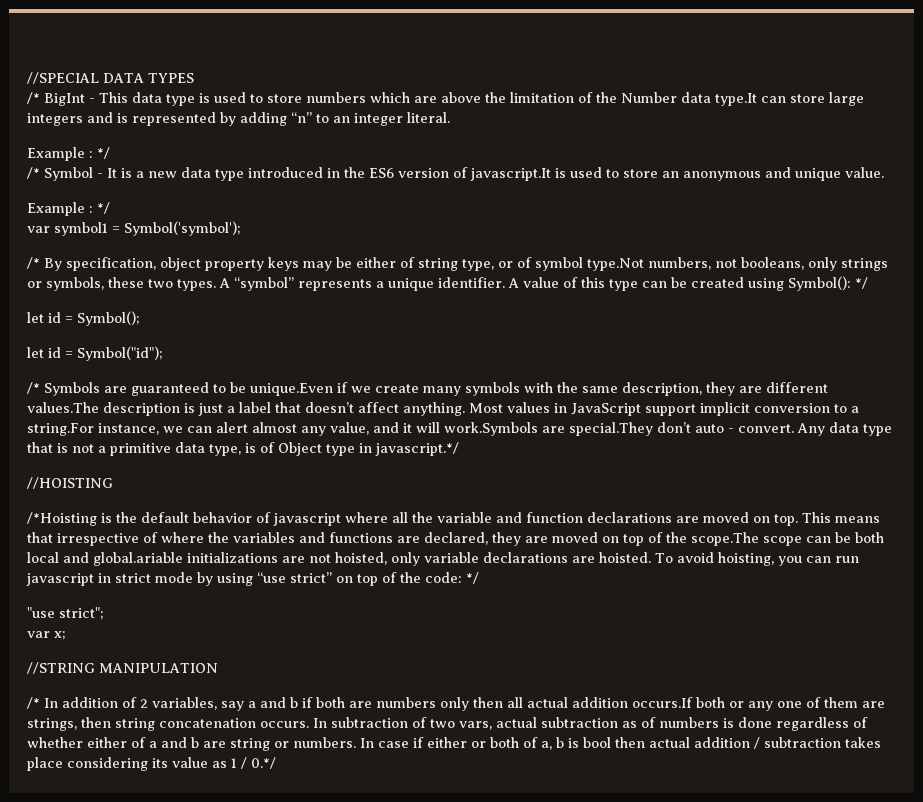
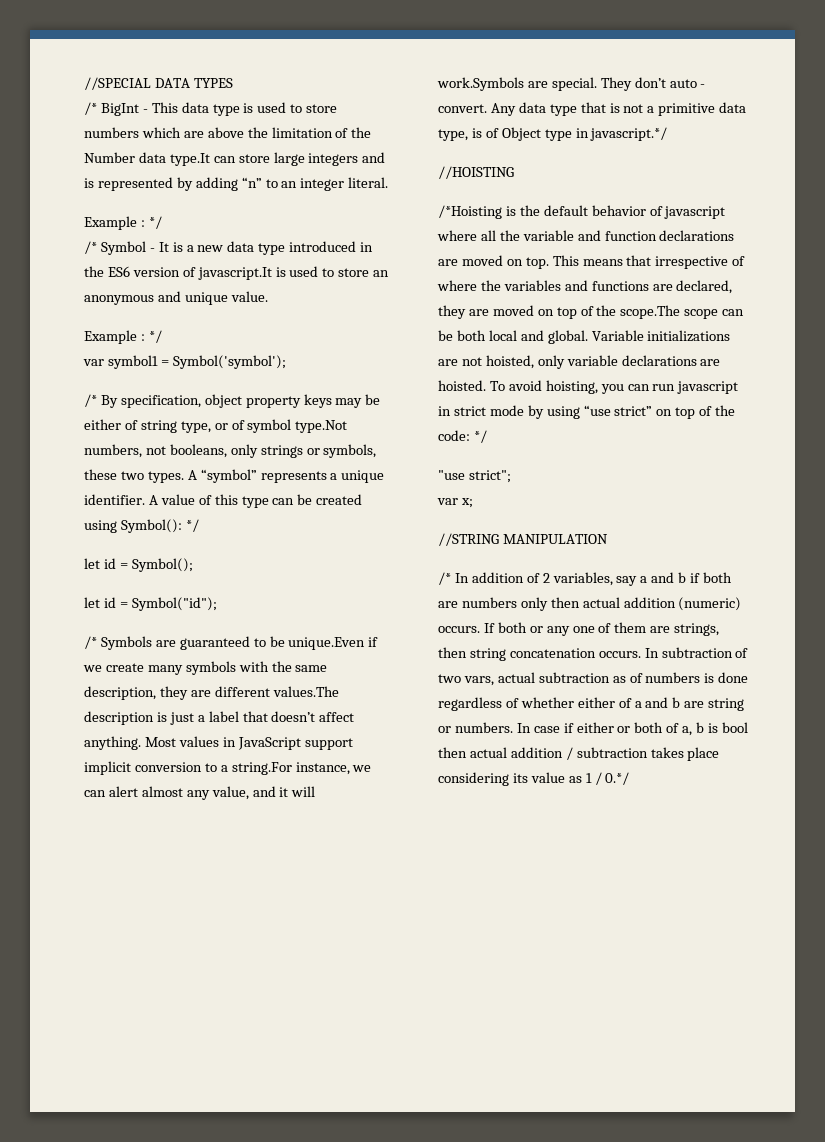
[569,422,653,436] special.They -> [551,77,632,91] special. They
[93,552,183,566] global.ariable -> [547,330,644,344] global. Variable
[507,697,693,708] all actual addition occurs.If -> [582,597,742,611] [438,623,495,633] actual addition (numeric) occurs. If

